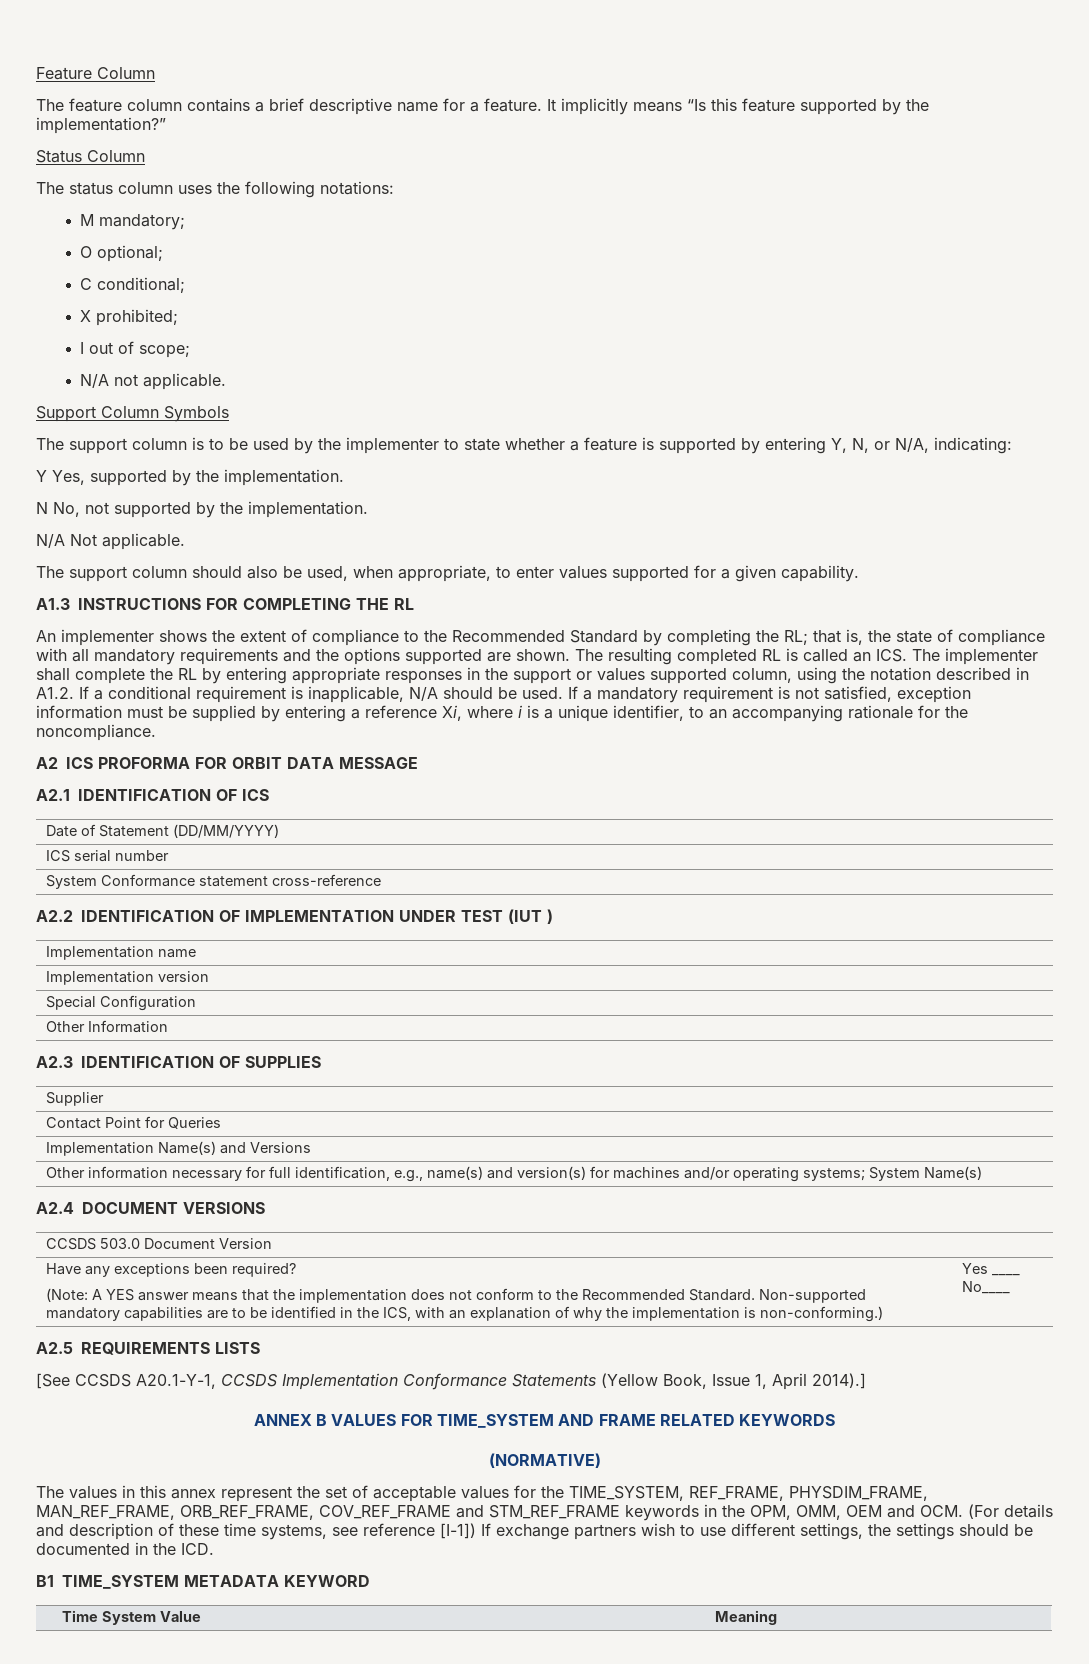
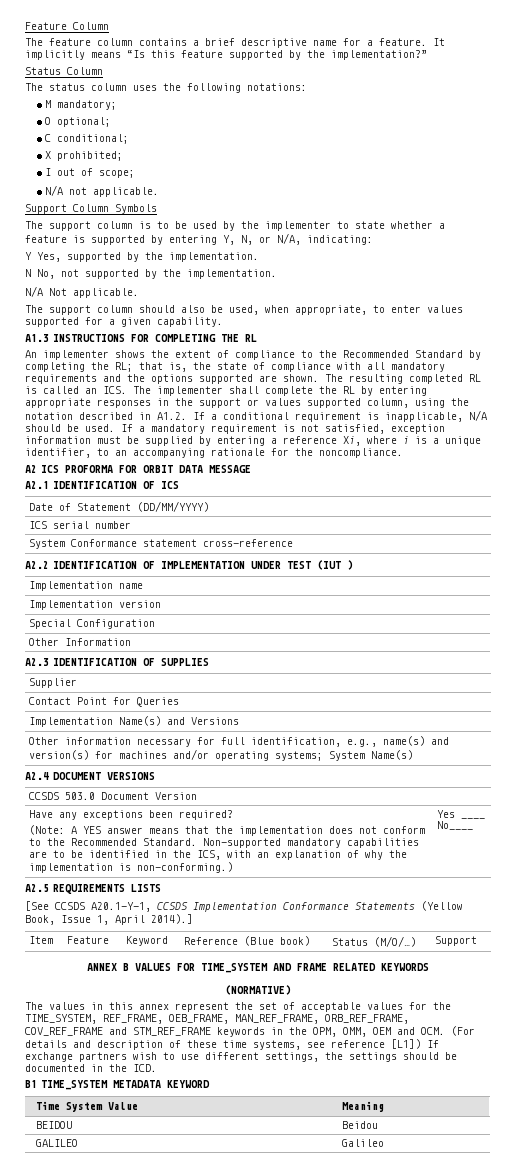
(866, 1381) none -> [29,936,54,944] [67,936,110,944] [126,936,169,946] [184,936,311,946] [332,936,417,947] [435,936,478,946] // Item | Feature | Keyword | Reference (Blue book) | Status (M/O/…) | Support
[789,1486,928,1501] PHYSDIM_FRAME, -> [169,1014,229,1024] OEB_FRAME,
[440,1523,476,1539] [I-1]) -> [391,1039,421,1049] [L1])
(777, 1617) none -> [35,1121,72,1129] [341,1121,378,1129] [35,1139,78,1147] [341,1139,384,1147] // BEIDOU | Beidou // GALILEO | Galileo

